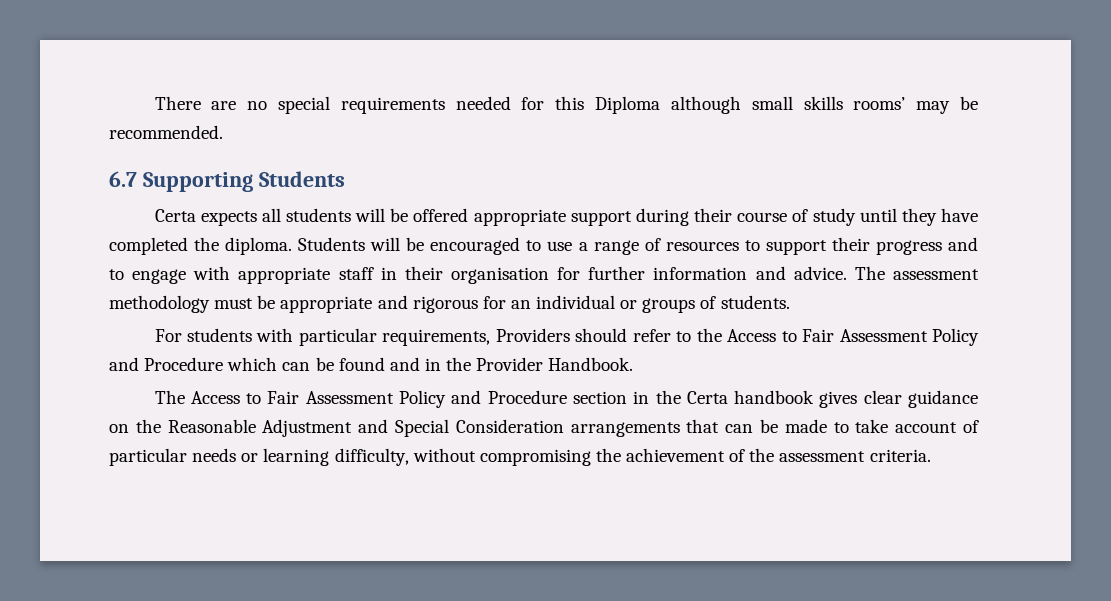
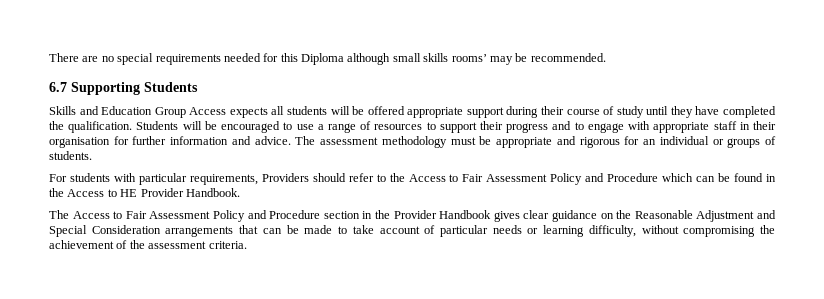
[154,209,196,222] Certa -> [49,106,227,118] Skills and Education Group Access
[225,237,293,255] diploma. -> [68,121,133,133] qualification.
[389,357,472,371] and in the -> [766,174,777,182] [49,188,138,197] in the Access to HE
[686,390,815,404] Certa handbook -> [393,210,492,219] Provider Handbook

